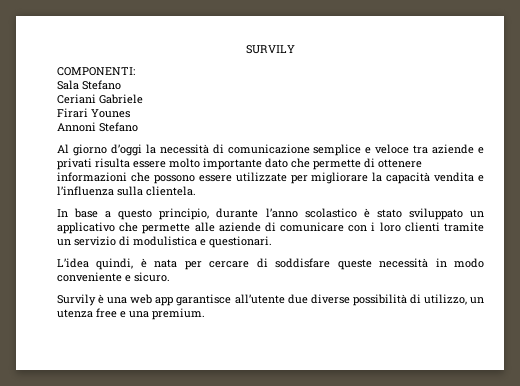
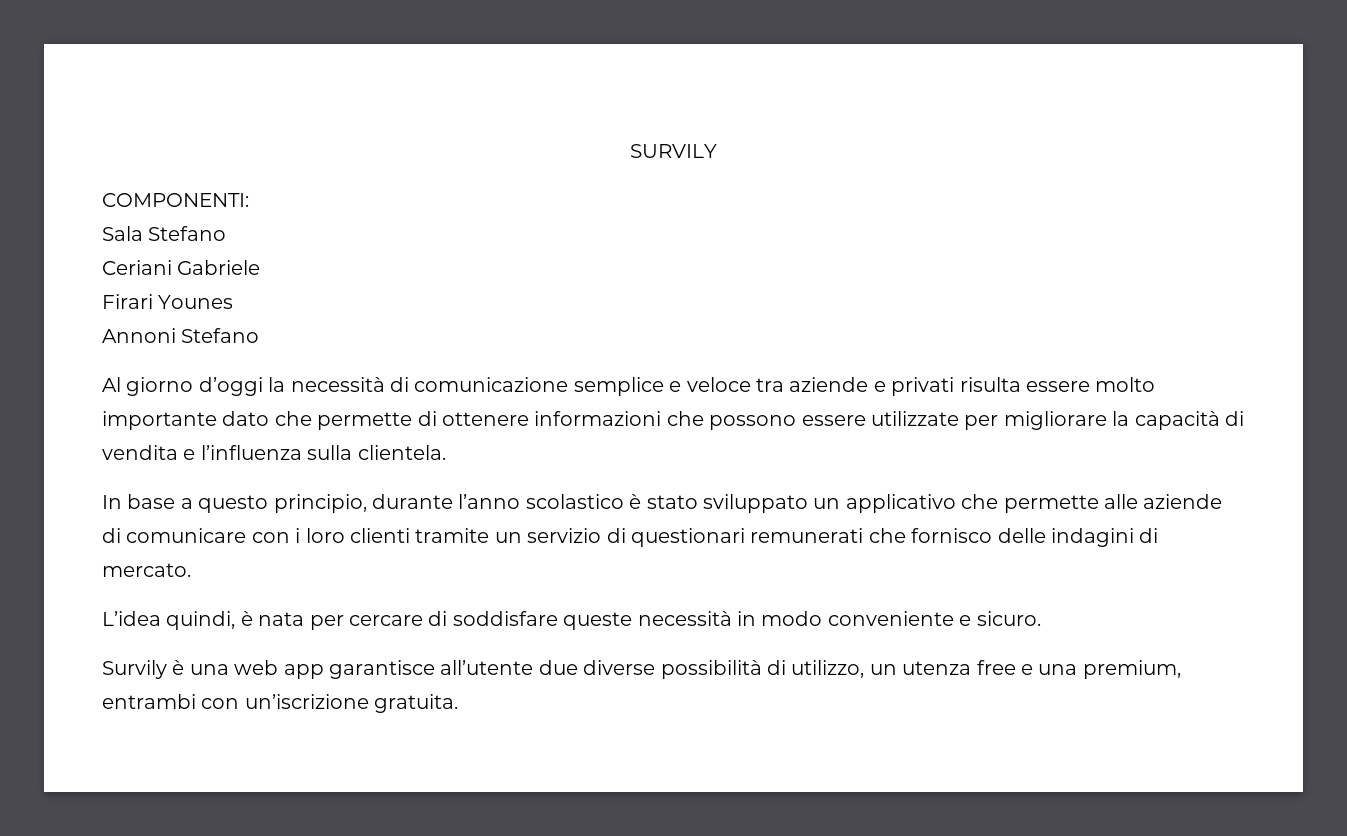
(431, 178) none -> [1225,411,1244,426] di
[133,236,272,248] modulistica e questionari. -> [630,528,1159,547] [102,563,191,577] questionari remunerati che fornisco delle indagini di mercato.
[152,308,205,320] premium. -> [1082,660,1181,679] [102,694,459,713] premium, entrambi con un’iscrizione gratuita.

